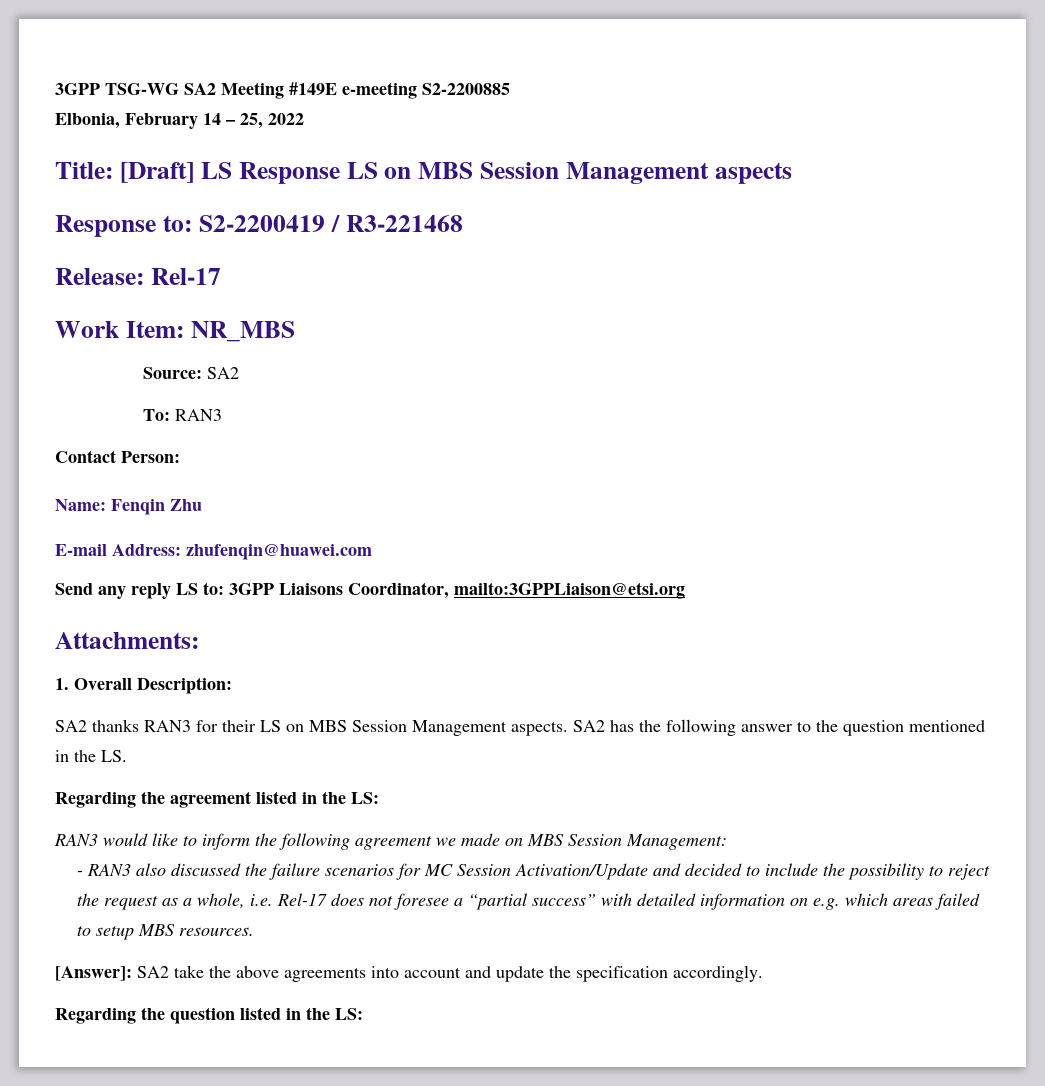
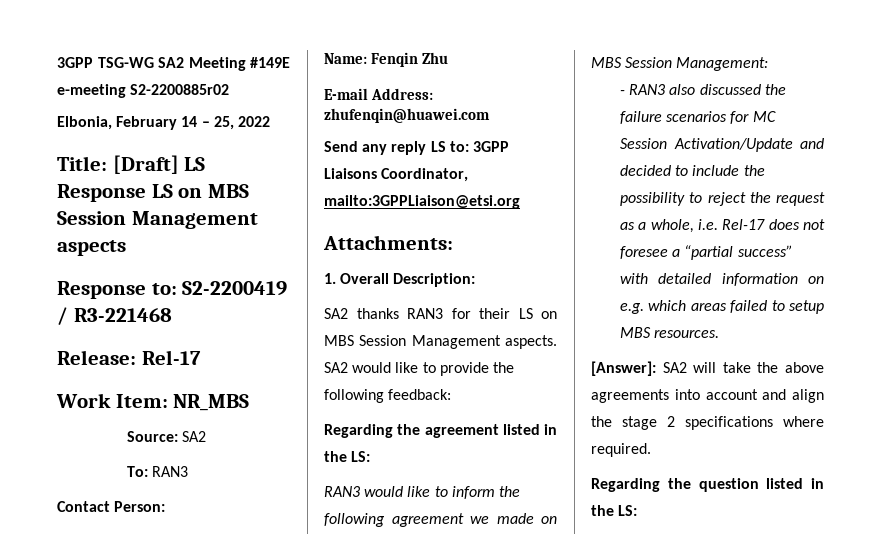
[422,83,510,95] S2-2200885 -> [130,84,230,95] S2-2200885r02
[610,719,985,736] [55,750,127,762] has the following answer to the question mentioned in the LS. -> [352,362,514,376] [324,389,452,403] would like to provide the following feedback:
(169, 972) none -> [693,362,717,373] will
[496,965,763,982] update the specification accordingly. -> [792,389,824,403] [591,416,824,430] [591,443,651,457] align the stage 2 specifications where required.

